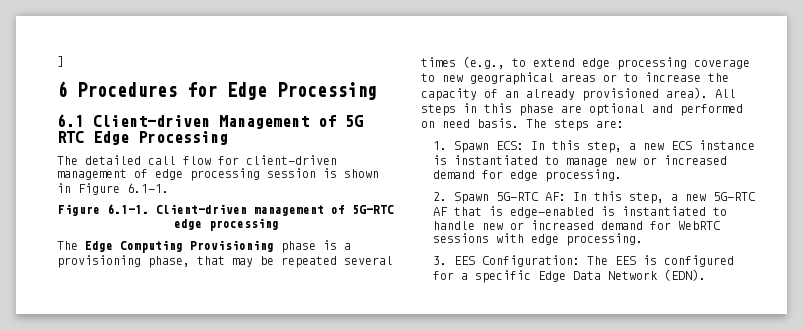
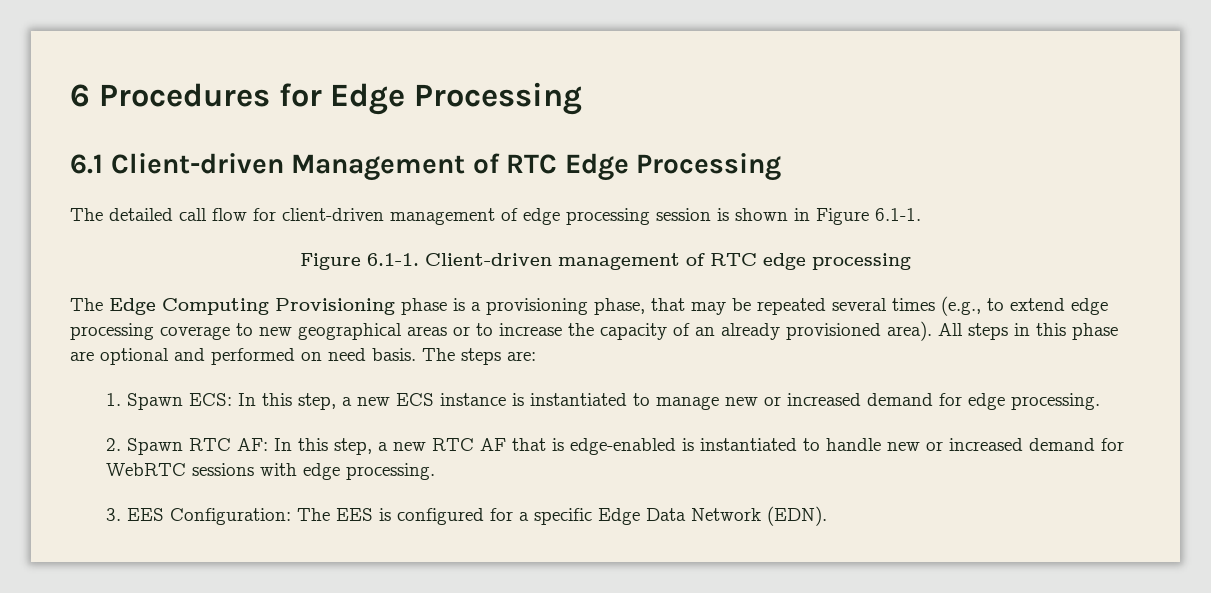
[57,56,64,67] ] // -> (70, 95) none
[345,115,363,127] 5G -> (500, 163) none
[352,205,394,214] 5G-RTC -> [710,253,757,266] RTC
[496,192,540,201] 5G-RTC -> [189,438,232,451] RTC
[713,192,757,201] 5G-RTC -> [432,438,475,451] RTC

